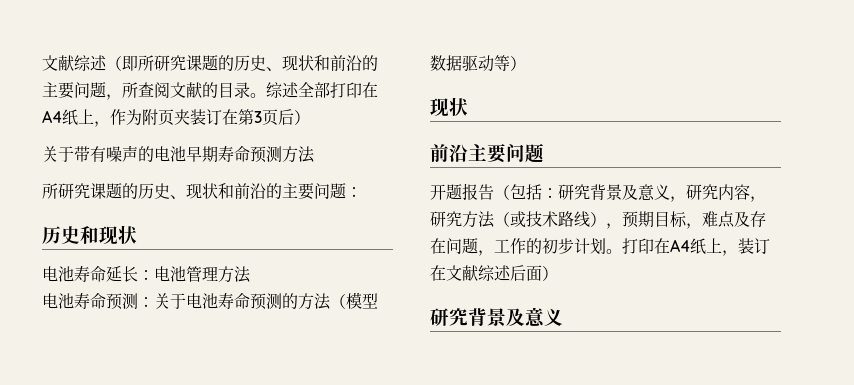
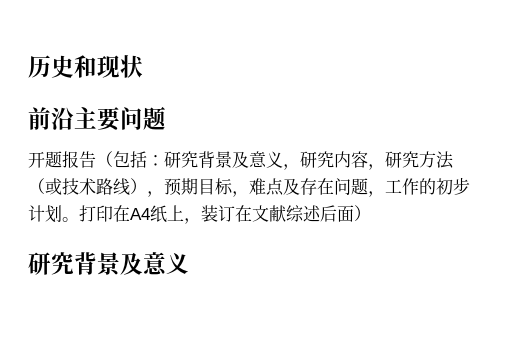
[42,55,378,71] [42,82,378,100] [42,109,310,127] [42,145,315,163] [42,183,362,200] [42,225,137,245] [42,266,251,283] [42,292,378,310] [430,55,526,72] 文献综述（即所研究课题的历史、现状和前沿的主要问题，所查阅文献的目录。综述全部打印在A4纸上，作为附页夹装订在第3页后） // 关于带有噪声的电池早期寿命预测方法 // 所研究课题的历史、现状和前沿的主要问题： // 历史和现状 // 电池寿命延长：电池管理方法 // 电池寿命预测：关于电池寿命预测的方法（模型数据驱动等） // -> [28,55,97,78] 历史和

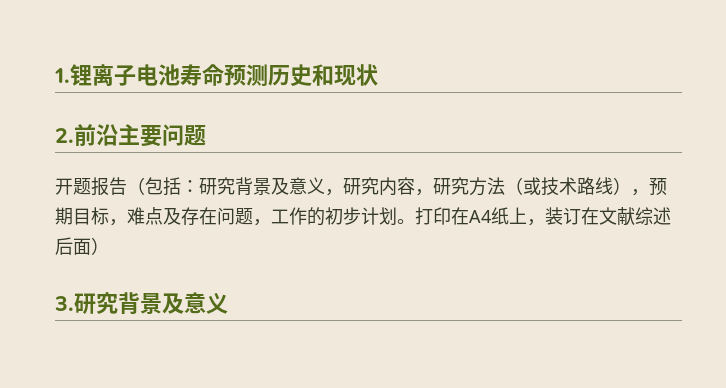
(28, 66) none -> [54,64,268,86] 1.锂离子电池寿命预测
(143, 66) none -> [55,128,74,143] 2.
(371, 213) none -> [54,296,74,311] 3.

